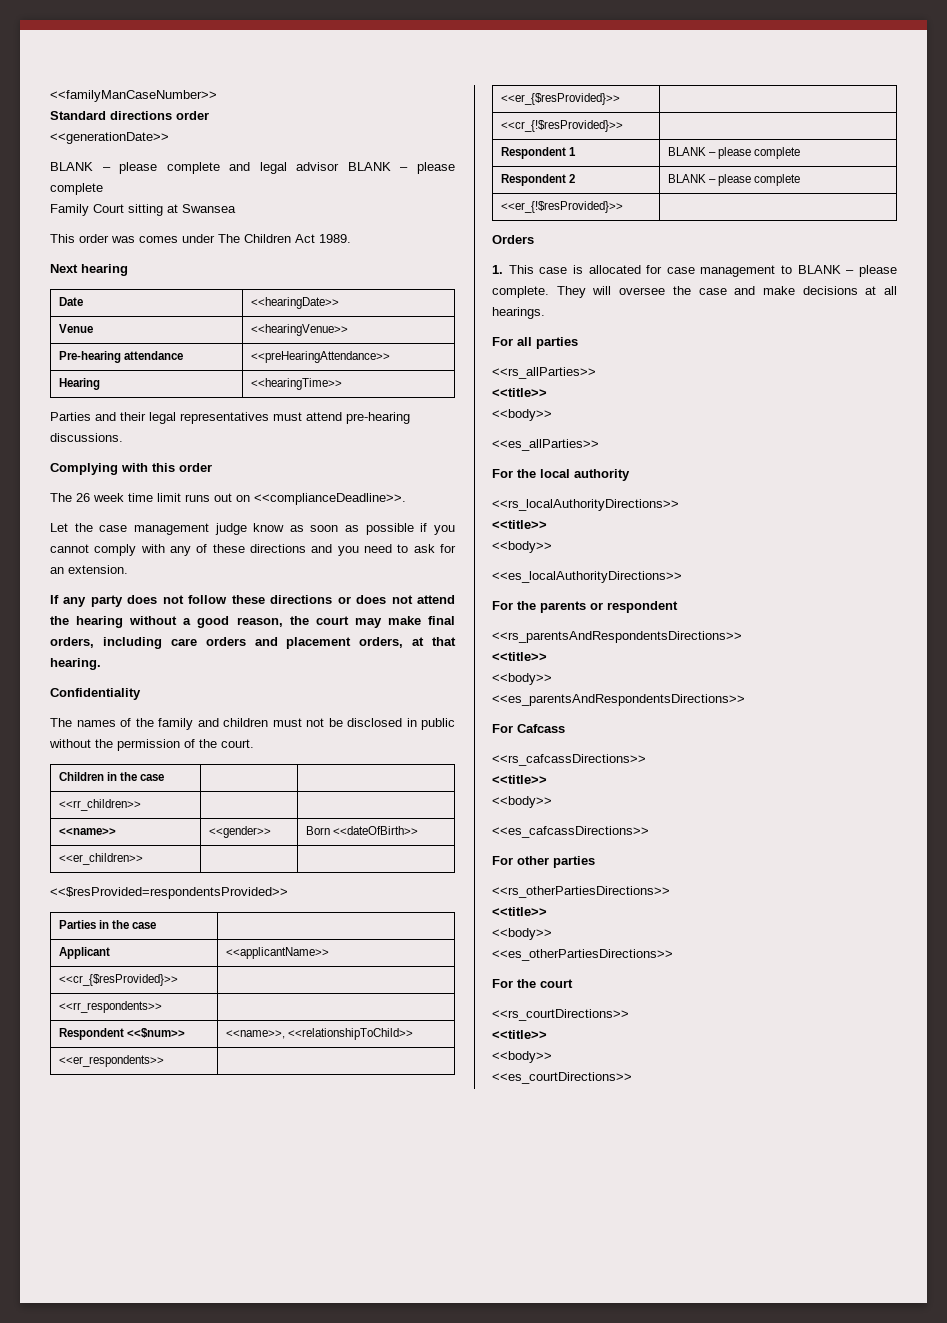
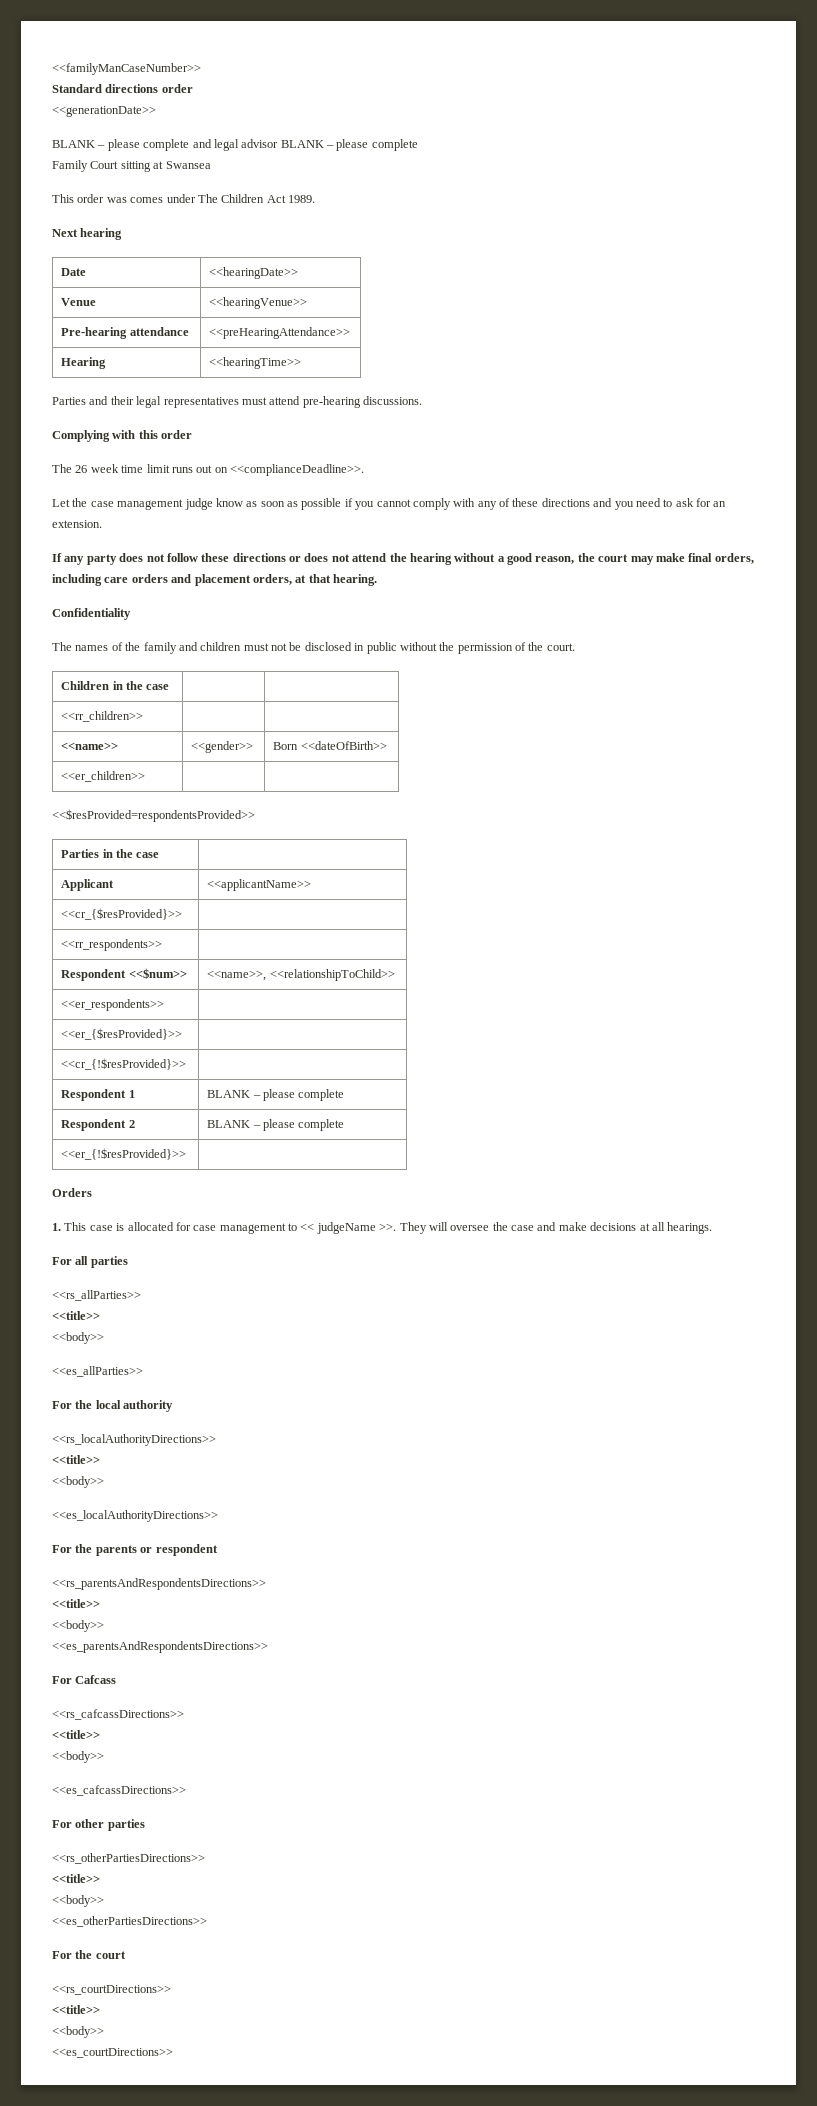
[797,265,897,277] [492,286,549,298] BLANK – please complete. -> [300,1222,397,1234] << judgeName >>.

